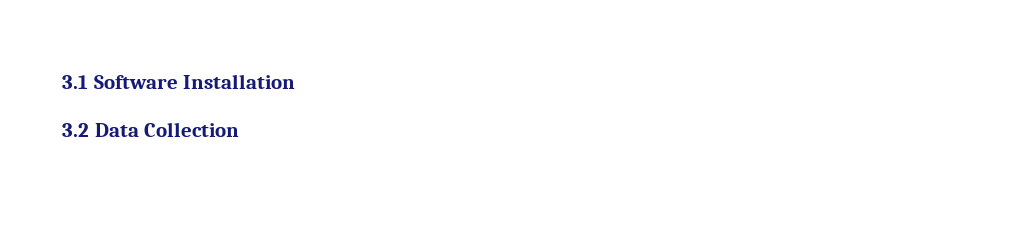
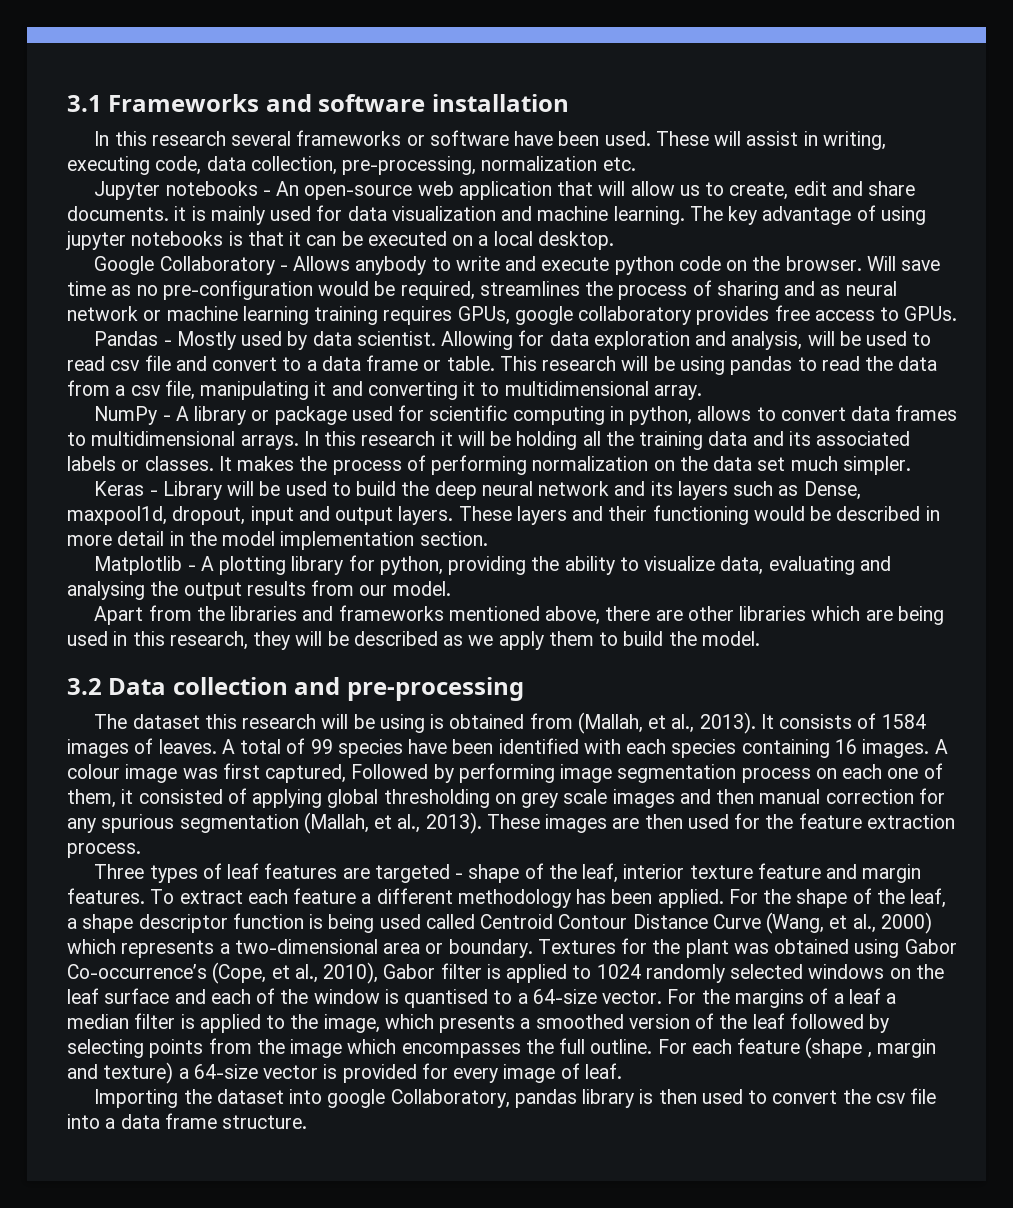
[93,74,296,89] [62,122,240,137] Software Installation // 3.2 Data Collection -> [108,94,569,112] [94,130,886,150] [67,156,636,175] [94,181,916,200] [67,205,926,225] [66,231,614,250] [94,256,941,275] [67,280,897,300] [67,305,958,325] [94,330,932,350] [67,355,938,375] [67,380,702,400] [94,405,958,425] [67,431,911,450] [67,455,911,475] [94,481,861,500] [67,505,940,525] [67,531,488,550] [94,555,891,575] [67,580,451,600] [94,605,944,625] [67,631,760,650] [67,677,524,701] [94,712,926,734] [67,738,948,758] [67,763,943,783] [67,788,945,808] [67,812,955,834] [67,843,141,858] [94,863,922,883] [67,888,947,908] [67,912,932,934] [67,938,957,958] [67,962,944,984] [67,988,897,1008] [67,1013,890,1033] [67,1037,936,1059] [67,1062,622,1084] [94,1088,937,1108] [67,1113,308,1129] Frameworks and software installation // In this research several frameworks or software have been used. These will assist in writing, executing code, data collection, pre-processing, normalization etc. // Jupyter notebooks - An open-source web application that will allow us to create, edit and share documents. it is mainly used for data visualization and machine learning. The key advantage of using jupyter notebooks is that it can be executed on a local desktop. // Google Collaboratory - Allows anybody to write and execute python code on the browser. Will save time as no pre-configuration would be required, streamlines the process of sharing and as neural network or machine learning training requires GPUs, google collaboratory provides free access to GPUs. // Pandas - Mostly used by data scientist. Allowing for data exploration and analysis, will be used to read csv file and convert to a data frame or table. This research will be using pandas to read the data from a csv file, manipulating it and converting it to multidimensional array. // NumPy - A library or package used for scientific computing in python, allows to convert data frames to multidimensional arrays. In this research it will be holding all the training data and its associated labels or classes. It makes the process of performing normalization on the data set much simpler. // Keras - Library will be used to build the deep neural network and its layers such as Dense, maxpool1d, dropout, input and output layers. These layers and their functioning would be described in more detail in the model implementation section. // Matplotlib - A plotting library for python, providing the ability to visualize data, evaluating and analysing the output results from our model. // Apart from the libraries and frameworks mentioned above, there are other libraries which are being used in this research, they will be described as we apply them to build the model. // 3.2 Data collection and pre-processing // The dataset this research will be using is obtained from (Mallah, et al., 2013). It consists of 1584 images of leaves. A total of 99 species have been identified with each species containing 16 images. A colour image was first captured, Followed by performing image segmentation process on each one of them, it consisted of applying global thresholding on grey scale images and then manual correction for any spurious segmentation (Mallah, et al., 2013). These images are then used for the feature extraction process. // Three types of leaf features are targeted - shape of the leaf, interior texture feature and margin features. To extract each feature a different methodology has been applied. For the shape of the leaf, a shape descriptor function is being used called Centroid Contour Distance Curve (Wang, et al., 2000) which represents a two-dimensional area or boundary. Textures for the plant was obtained using Gabor Co-occurrence’s (Cope, et al., 2010), Gabor filter is applied to 1024 randomly selected windows on the leaf surface and each of the window is quantised to a 64-size vector. For the margins of a leaf a median filter is applied to the image, which presents a smoothed version of the leaf followed by selecting points from the image which encompasses the full outline. For each feature (shape , margin and texture) a 64-size vector is provided for every image of leaf. // Importing the dataset into google Collaboratory, pandas library is then used to convert the csv file into a data frame structure.

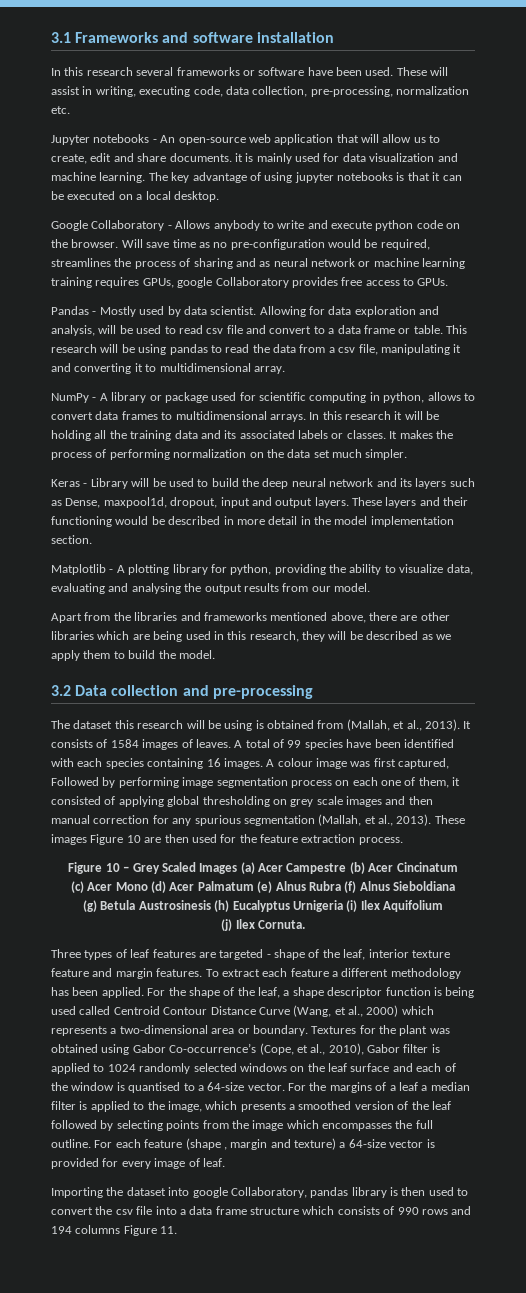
[578,306,692,325] collaboratory -> [215,277,289,288] Collaboratory
(608, 823) none -> [90,834,141,845] Figure 10
(141, 850) none -> [68,862,458,874] [70,881,456,893] [83,900,443,912] [221,919,305,931] // Figure 10 – Grey Scaled Images (a) Acer Campestre (b) Acer Cincinatum // (c) Acer Mono (d) Acer Palmatum (e) Alnus Rubra (f) Alnus Sieboldiana // (g) Betula Austrosinesis (h) Eucalyptus Urnigeria (i) Ilex Aquifolium // (j) Ilex Cornuta.
[222,1115,308,1129] structure. -> [250,1206,472,1215] [51,1225,178,1236] structure which consists of 990 rows and 194 columns Figure 11.

